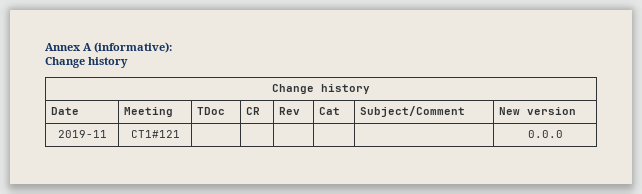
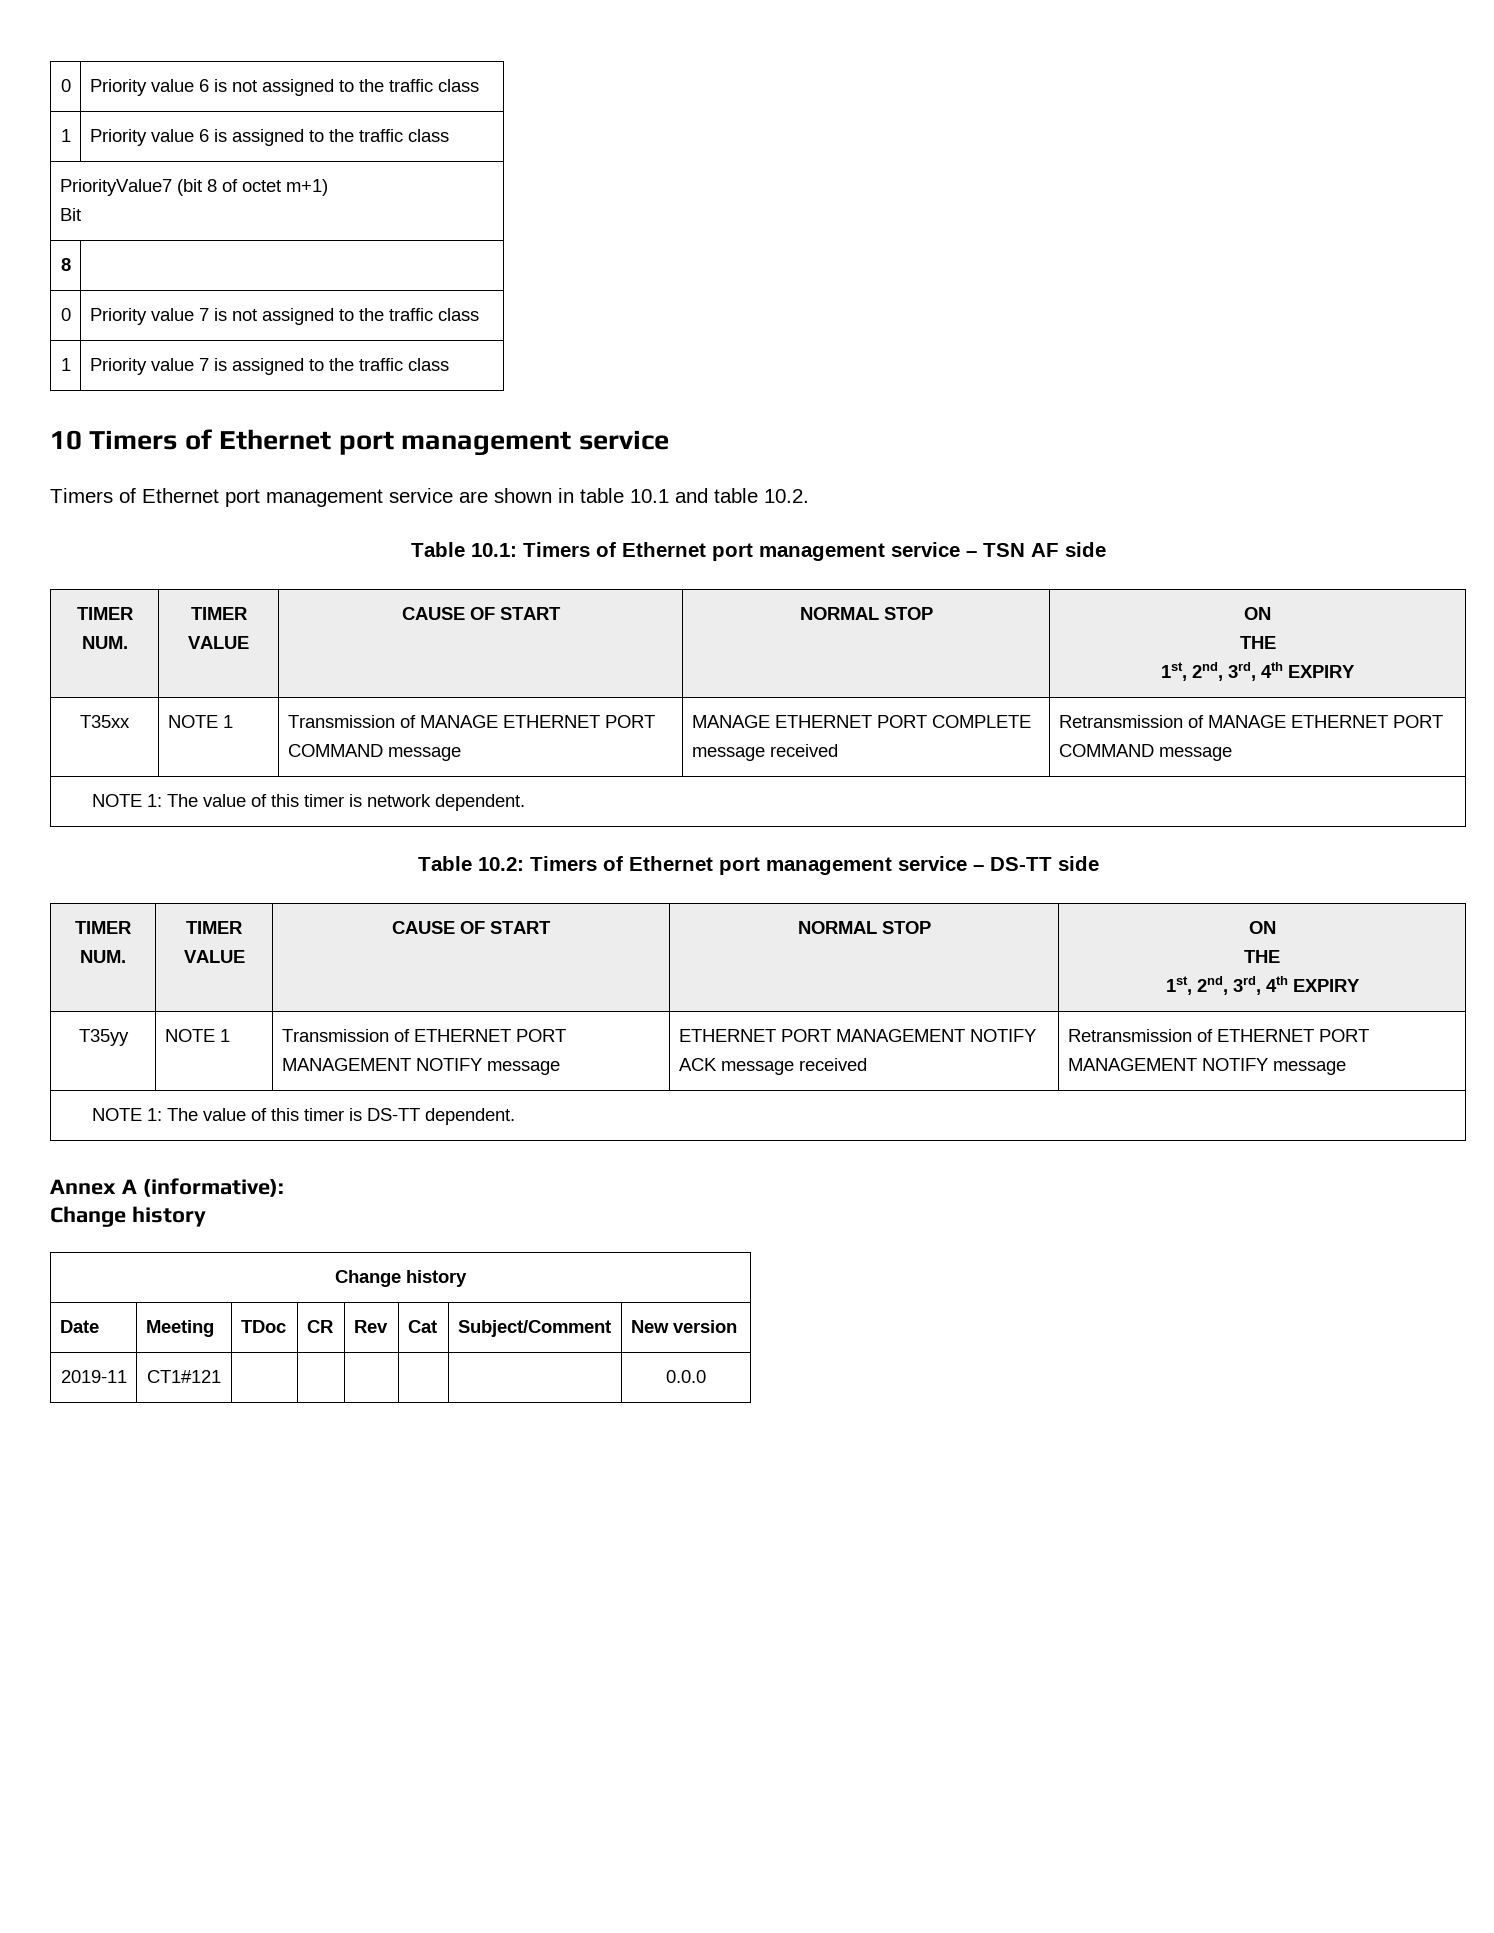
(45, 47) none -> [60,79,71,92] [89,79,479,96] [60,129,71,142] [89,129,449,146] [59,179,328,196] [59,208,81,221] [60,258,71,271] [60,308,71,321] [89,308,479,325] [60,358,71,371] [89,358,449,375] [50,429,669,456] [50,488,809,507] [410,542,1106,561] [76,607,133,620] [81,636,128,649] [190,607,247,620] [188,636,249,649] [401,607,561,620] [799,607,933,620] [1244,607,1271,620] [1239,636,1276,649] [1161,662,1355,681] [80,715,130,728] [167,715,233,728] [287,715,655,728] [287,744,461,761] [691,715,1031,728] [691,744,838,761] [1058,715,1443,728] [1058,744,1232,761] [91,794,525,811] [417,856,1099,875] [75,921,131,934] [80,950,126,963] [186,921,242,934] [183,950,245,963] [392,921,551,934] [797,921,931,934] [1248,921,1276,934] [1244,950,1280,963] [1165,976,1360,995] [78,1029,129,1046] [164,1029,230,1042] [281,1029,566,1042] [281,1058,560,1075] [678,1029,1036,1042] [678,1058,867,1075] [1067,1029,1369,1042] [1067,1058,1346,1075] [91,1108,515,1125] 0 | Priority value 6 is not assigned to the traffic class // 1 | Priority value 6 is assigned to the traffic class // PriorityValue7 (bit 8 of octet m+1) // Bit // 8 | // 0 | Priority value 7 is not assigned to the traffic class // 1 | Priority value 7 is assigned to the traffic class // 10 Timers of Ethernet port management service // Timers of Ethernet port management service are shown in table 10.1 and table 10.2. // Table 10.1: Timers of Ethernet port management service – TSN AF side // TIMER NUM. | TIMER VALUE | CAUSE OF START | NORMAL STOP | ON // THE // 1st, 2nd, 3rd, 4th EXPIRY // T35xx | NOTE 1 | Transmission of MANAGE ETHERNET PORT COMMAND message | MANAGE ETHERNET PORT COMPLETE message received | Retransmission of MANAGE ETHERNET PORT COMMAND message // NOTE 1: The value of this timer is network dependent. // Table 10.2: Timers of Ethernet port management service – DS-TT side // TIMER NUM. | TIMER VALUE | CAUSE OF START | NORMAL STOP | ON // THE // 1st, 2nd, 3rd, 4th EXPIRY // T35yy | NOTE 1 | Transmission of ETHERNET PORT MANAGEMENT NOTIFY message | ETHERNET PORT MANAGEMENT NOTIFY ACK message received | Retransmission of ETHERNET PORT MANAGEMENT NOTIFY message // NOTE 1: The value of this timer is DS-TT dependent. //

